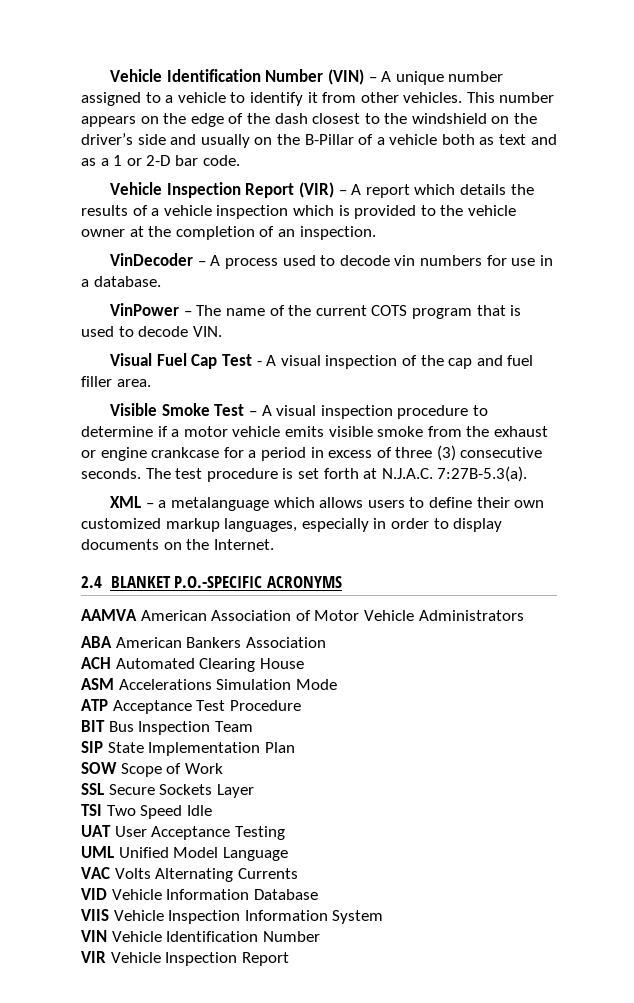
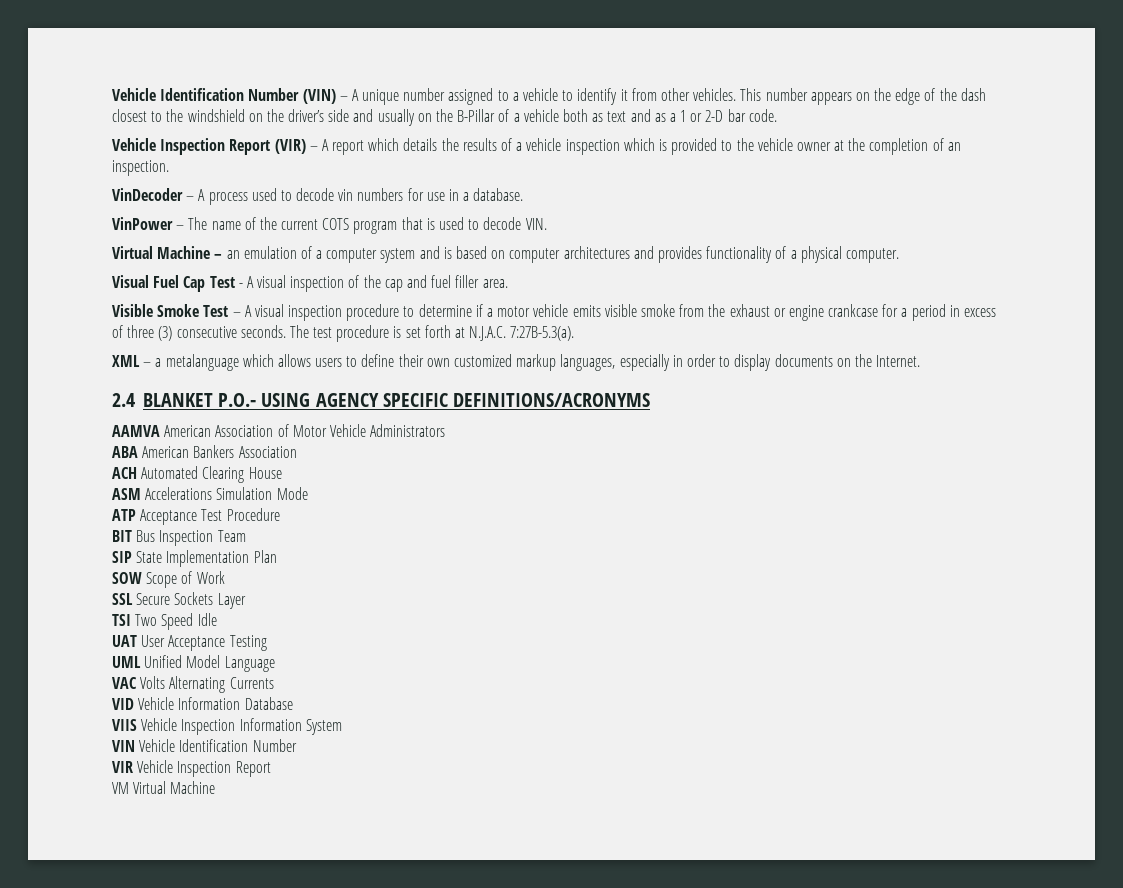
(222, 331) none -> [112,246,899,263] // Virtual Machine – an emulation of a computer system and is based on computer architectures and provides functionality of a physical computer.
[174,576,342,588] P.O.-SPECIFIC ACRONYMS -> [218,393,651,407] P.O.- USING AGENCY SPECIFIC DEFINITIONS/ACRONYMS
(289, 959) none -> [112,781,216,794] // VM Virtual Machine

